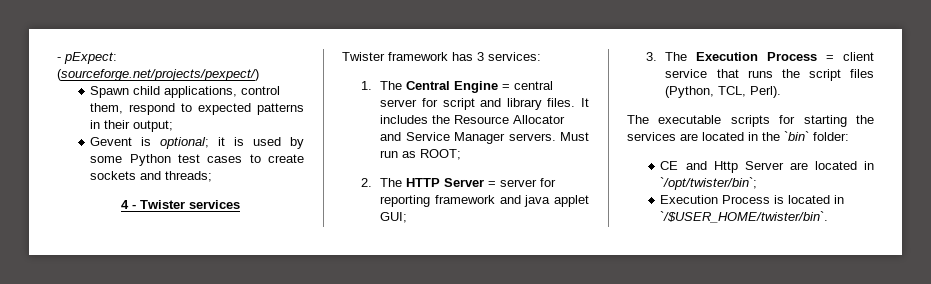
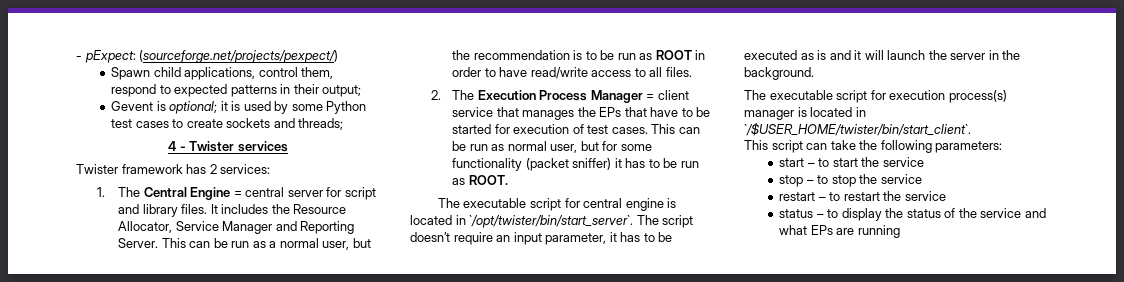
[477,52,484,61] 3 -> [209,164,217,174] 2
[513,115,566,124] [380,132,589,144] [380,149,462,160] [361,178,557,187] [380,195,589,207] [380,212,408,223] [646,52,658,61] Allocator and Service Manager servers. Must run as ROOT; // 2. The HTTP Server = server for reporting framework and java applet GUI; // 3. -> [118,221,355,234] [118,238,371,250] [452,50,706,60] [452,67,692,79] [431,90,442,100] Allocator, Service Manager and Reporting Server. This can be run as a normal user, but the recommendation is to be run as ROOT in order to have read/write access to all files. // 2.
(818, 56) none -> [590,90,643,103] Manager
[747,69,874,81] [665,86,782,98] [627,115,874,127] [627,131,849,141] [660,161,874,173] [660,177,758,190] [660,195,845,204] [660,211,829,223] runs the script files (Python, TCL, Perl). // The executable scripts for starting the services are located in the `bin` folder: // CE and Http Server are located in `/opt/twister/bin`; // Execution Process is located in `/$USER_HOME/twister/bin`. -> [522,107,711,120] [452,124,700,134] [452,141,652,153] [452,158,699,171] [452,175,508,185] [437,198,677,211] [410,215,694,228] [410,232,673,245] [744,50,1021,60] [744,67,814,80] [744,90,1007,103] [744,107,866,120] [744,123,971,136] [744,140,1003,153] [779,157,924,167] [779,174,922,187] [779,191,946,201] [779,208,1046,221] [779,225,900,238] manages the EPs that have to be started for execution of test cases. This can be run as normal user, but for some functionality (packet sniffer) it has to be run as ROOT. // The executable script for central engine is located in `/opt/twister/bin/start_server`. The script doesn’t require an input parameter, it has to be executed as is and it will launch the server in the background. // The executable script for execution process(s) manager is located in `/$USER_HOME/twister/bin/start_client`. // This script can take the following parameters: // start – to start the service // stop – to stop the service // restart – to restart the service // status – to display the status of the service and what EPs are running

